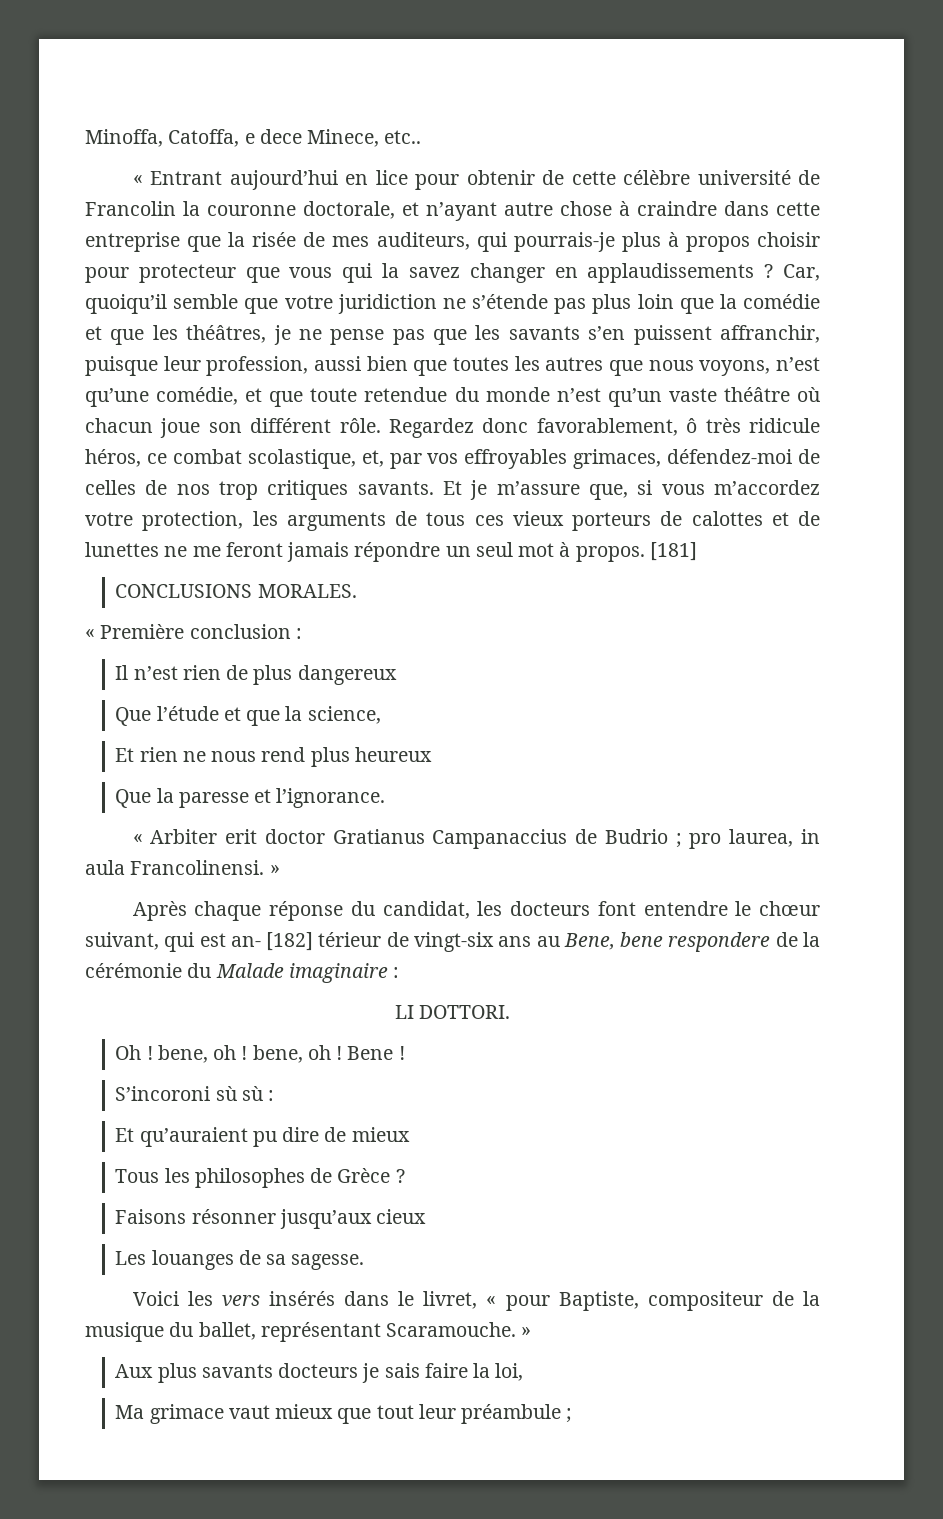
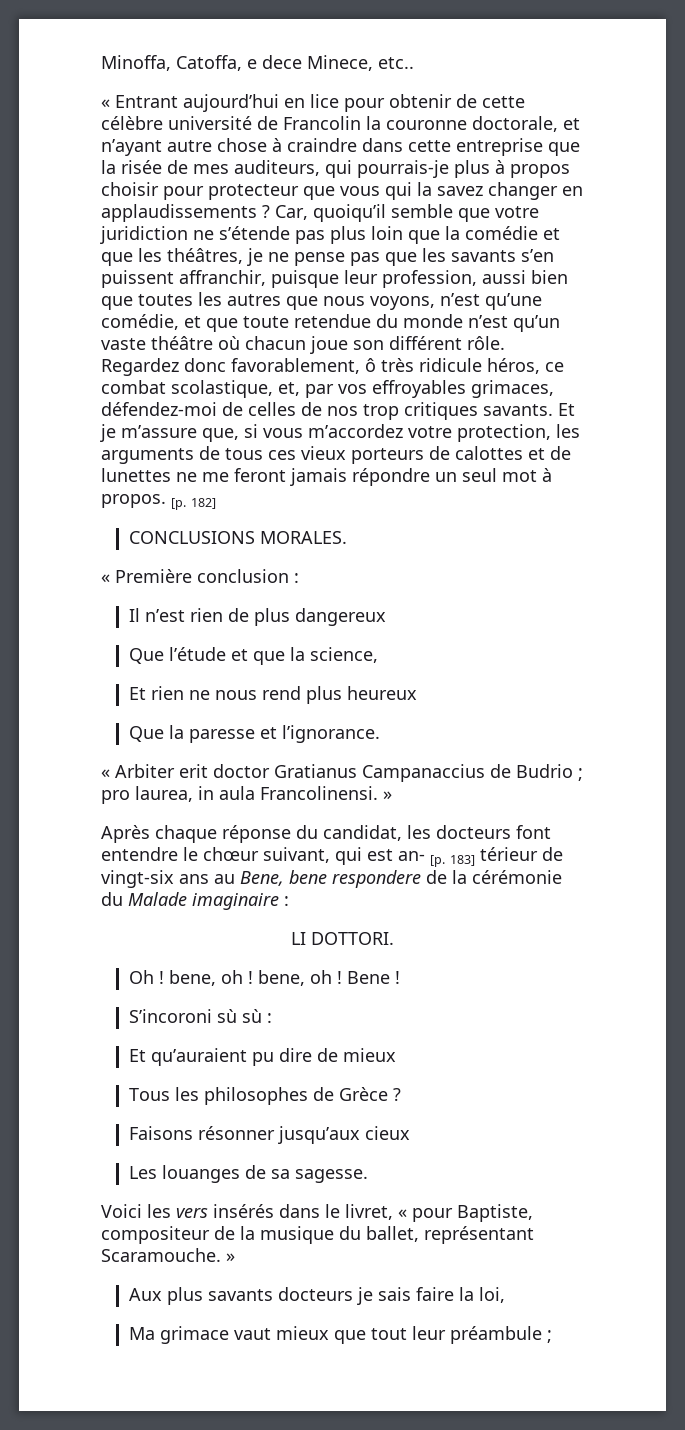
[649,542,697,561] [181] -> [171,498,216,510] [p. 182]
[266,932,314,951] [182] -> [430,855,475,867] [p. 183]

